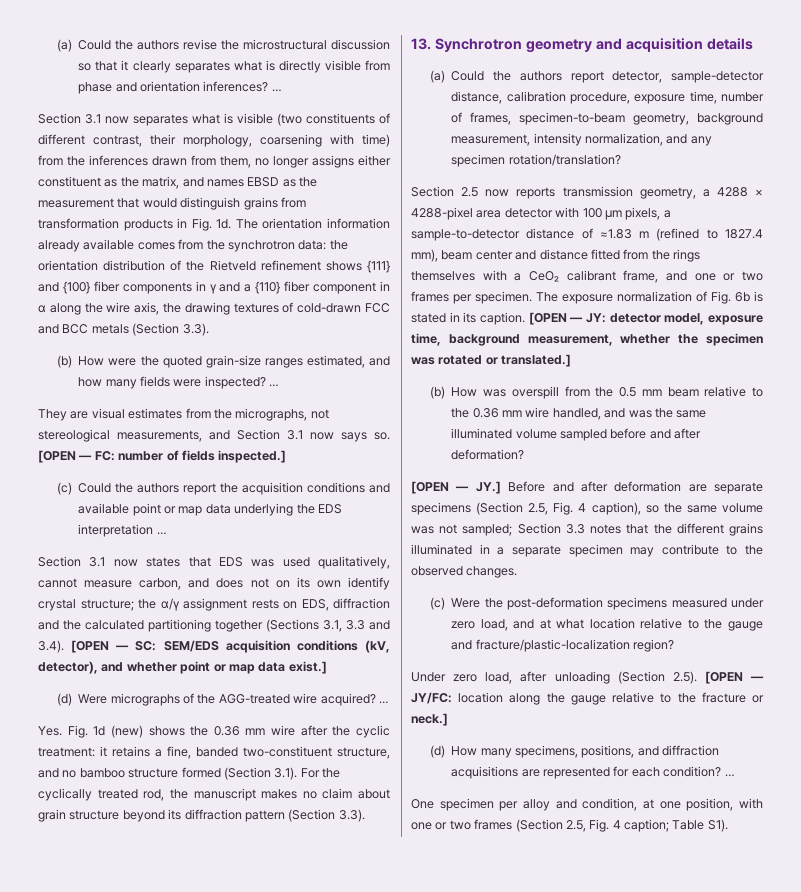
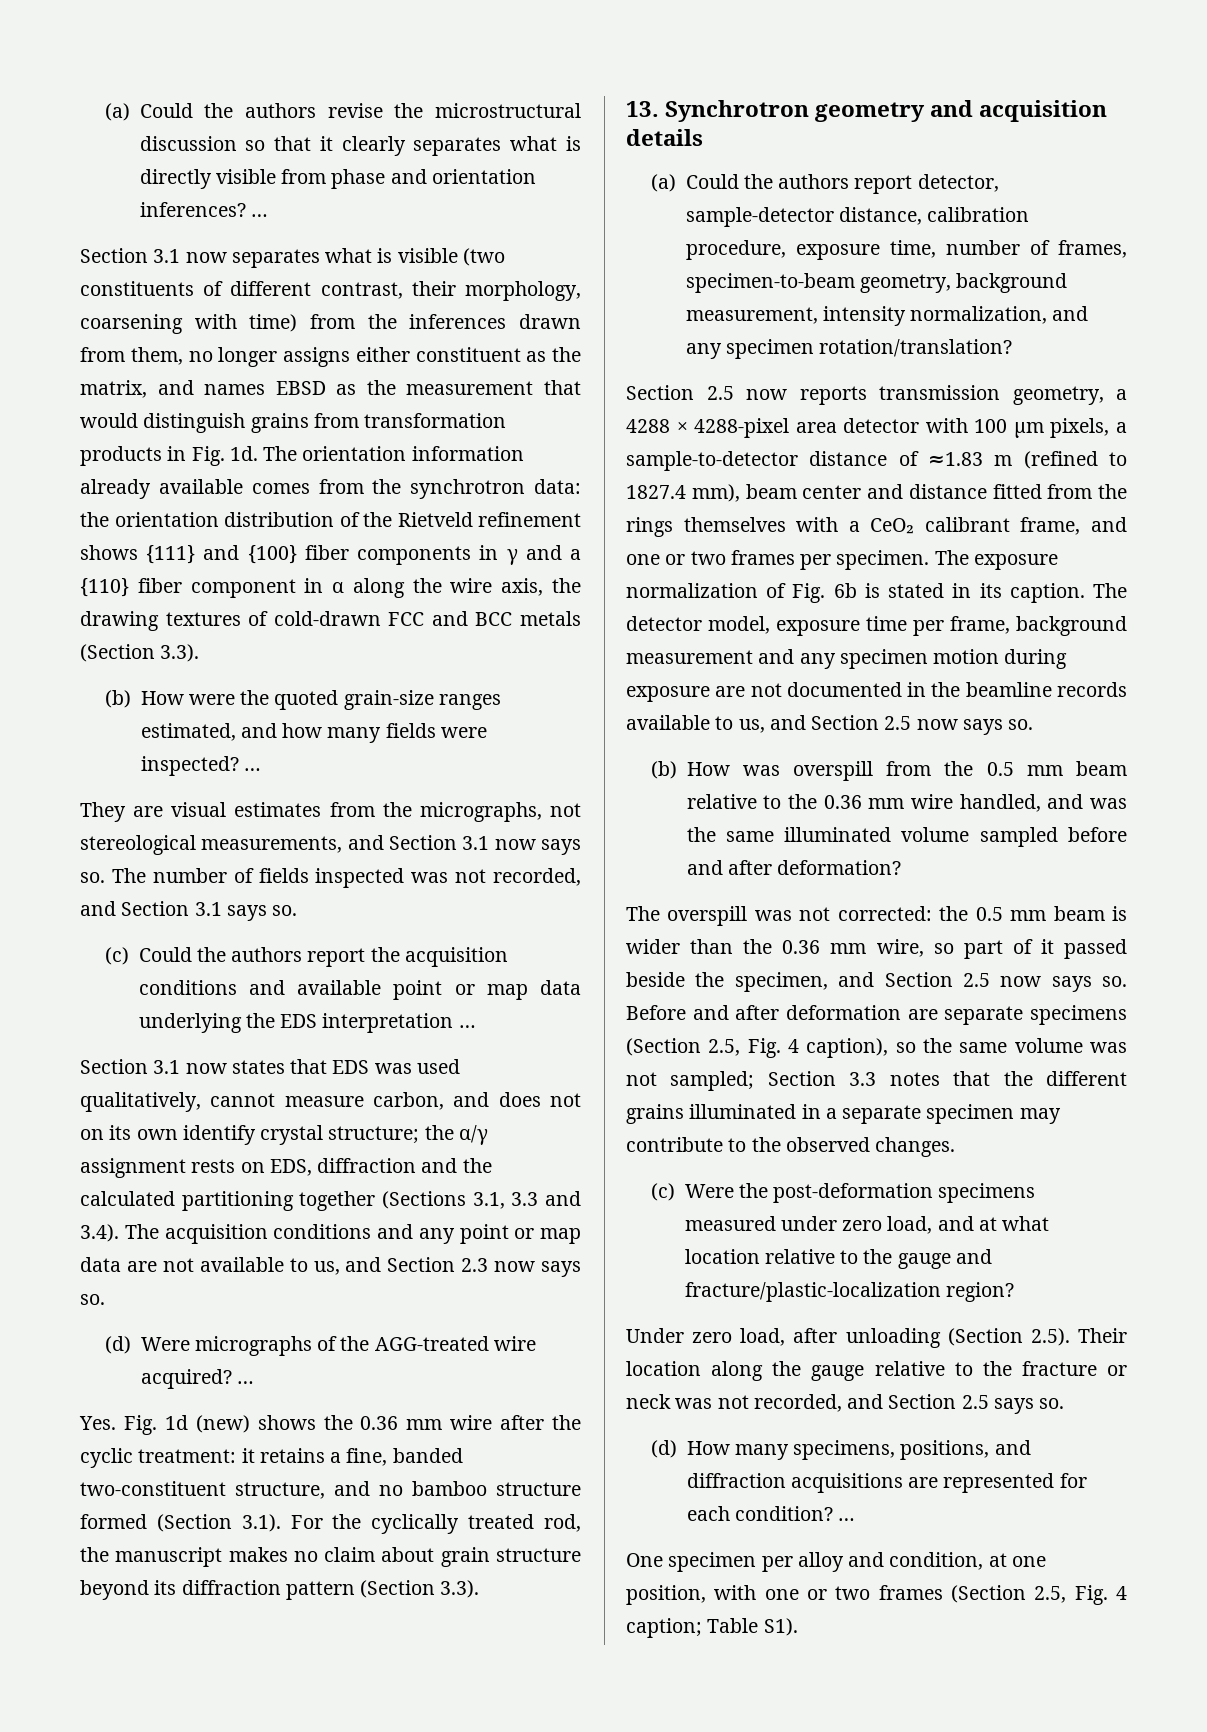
[38,450,287,463] [OPEN — FC: number of fields inspected.] -> [111,868,581,888] [80,901,298,921] The number of fields inspected was not recorded, and Section 3.1 says so.
[71,640,390,653] [38,661,327,674] [OPEN — SC: SEM/EDS acquisition conditions (kV, detector), and whether point or map data exist.] -> [124,1224,581,1244] [80,1257,581,1277] [80,1294,105,1305] The acquisition conditions and any point or map data are not available to us, and Section 2.3 now says so.
[528,312,763,325] [411,333,763,346] [411,354,572,367] [OPEN — JY: detector model, exposure time, background measurement, whether the specimen was rotated or translated.] -> [1093,583,1127,598] [626,616,1127,636] [626,649,1068,669] [626,682,1127,702] [626,715,1034,735] The detector model, exposure time per frame, background measurement and any specimen motion during exposure are not documented in the beamline records available to us, and Section 2.5 now says so.
[411,481,501,494] [OPEN — JY.] -> [626,906,1127,926] [626,939,1127,959] [626,972,1127,992] The overspill was not corrected: the 0.5 mm beam is wider than the 0.36 mm wire, so part of it passed beside the specimen, and Section 2.5 now says so.
[704,671,764,684] [411,692,452,704] [OPEN — JY/FC: -> [1078,1328,1127,1343] Their
[411,713,448,726] neck.] -> [626,1394,1065,1414] neck was not recorded, and Section 2.5 says so.

